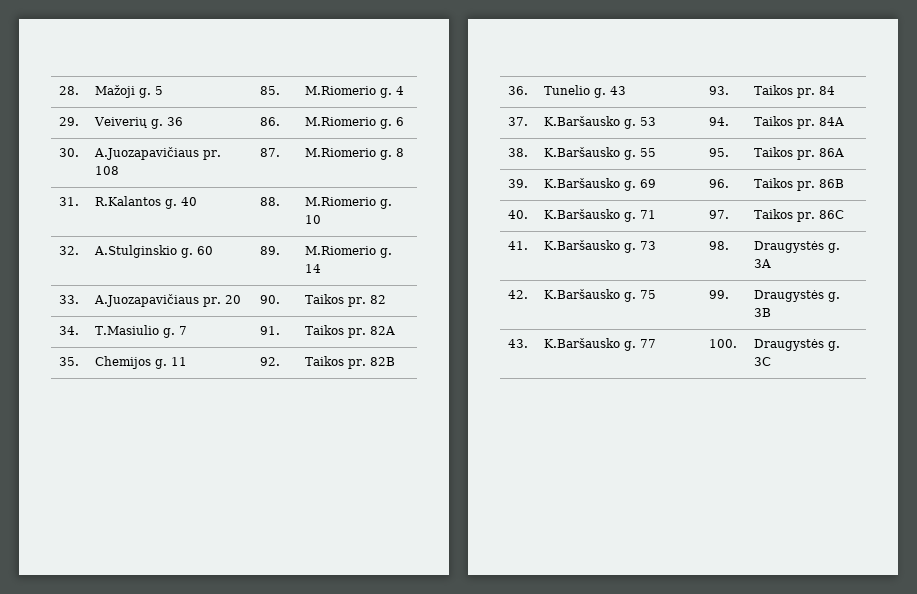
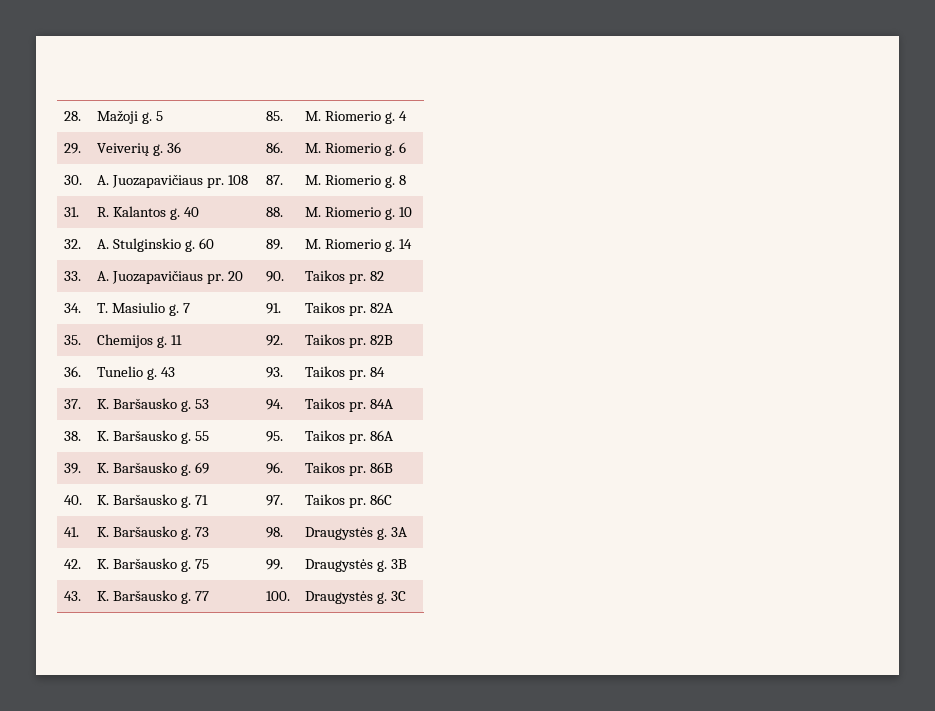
[304,86,376,95] M.Riomerio -> [305,111,381,121] M. Riomerio
[304,117,376,126] M.Riomerio -> [305,143,381,153] M. Riomerio
[93,147,199,160] A.Juozapavičiaus -> [97,174,203,188] A. Juozapavičiaus
[304,148,376,157] M.Riomerio -> [305,175,381,185] M. Riomerio
[94,196,161,206] R.Kalantos -> [97,206,166,217] R. Kalantos
[304,197,376,206] M.Riomerio -> [305,207,381,217] M. Riomerio
[93,245,177,258] A.Stulginskio -> [97,238,181,252] A. Stulginskio
[304,246,376,255] M.Riomerio -> [305,239,381,249] M. Riomerio
[93,294,199,307] A.Juozapavičiaus -> [97,270,203,284] A. Juozapavičiaus
[94,325,159,335] T.Masiulio -> [97,302,165,313] T. Masiulio
[543,116,620,126] K.Baršausko -> [97,398,177,409] K. Baršausko
[543,147,620,157] K.Baršausko -> [97,430,177,441] K. Baršausko
[543,178,620,188] K.Baršausko -> [97,462,177,473] K. Baršausko
[543,209,620,219] K.Baršausko -> [97,494,177,505] K. Baršausko
[543,240,620,250] K.Baršausko -> [97,526,177,537] K. Baršausko
[543,289,620,299] K.Baršausko -> [97,558,177,569] K. Baršausko
[543,338,620,348] K.Baršausko -> [97,590,177,601] K. Baršausko

